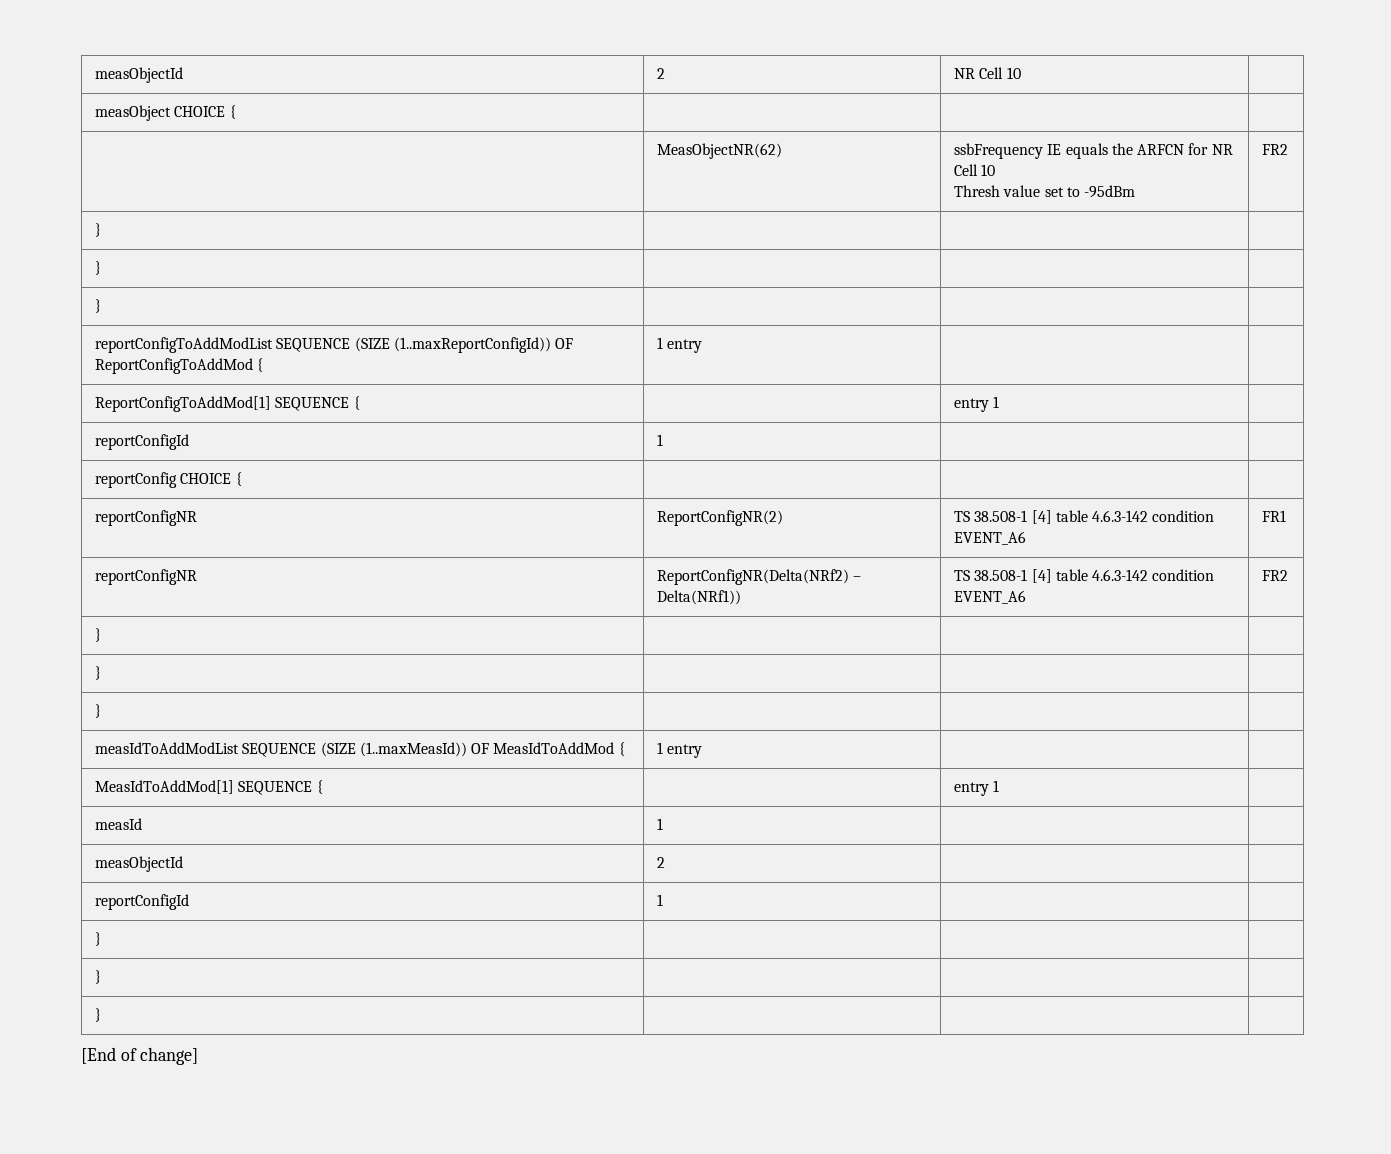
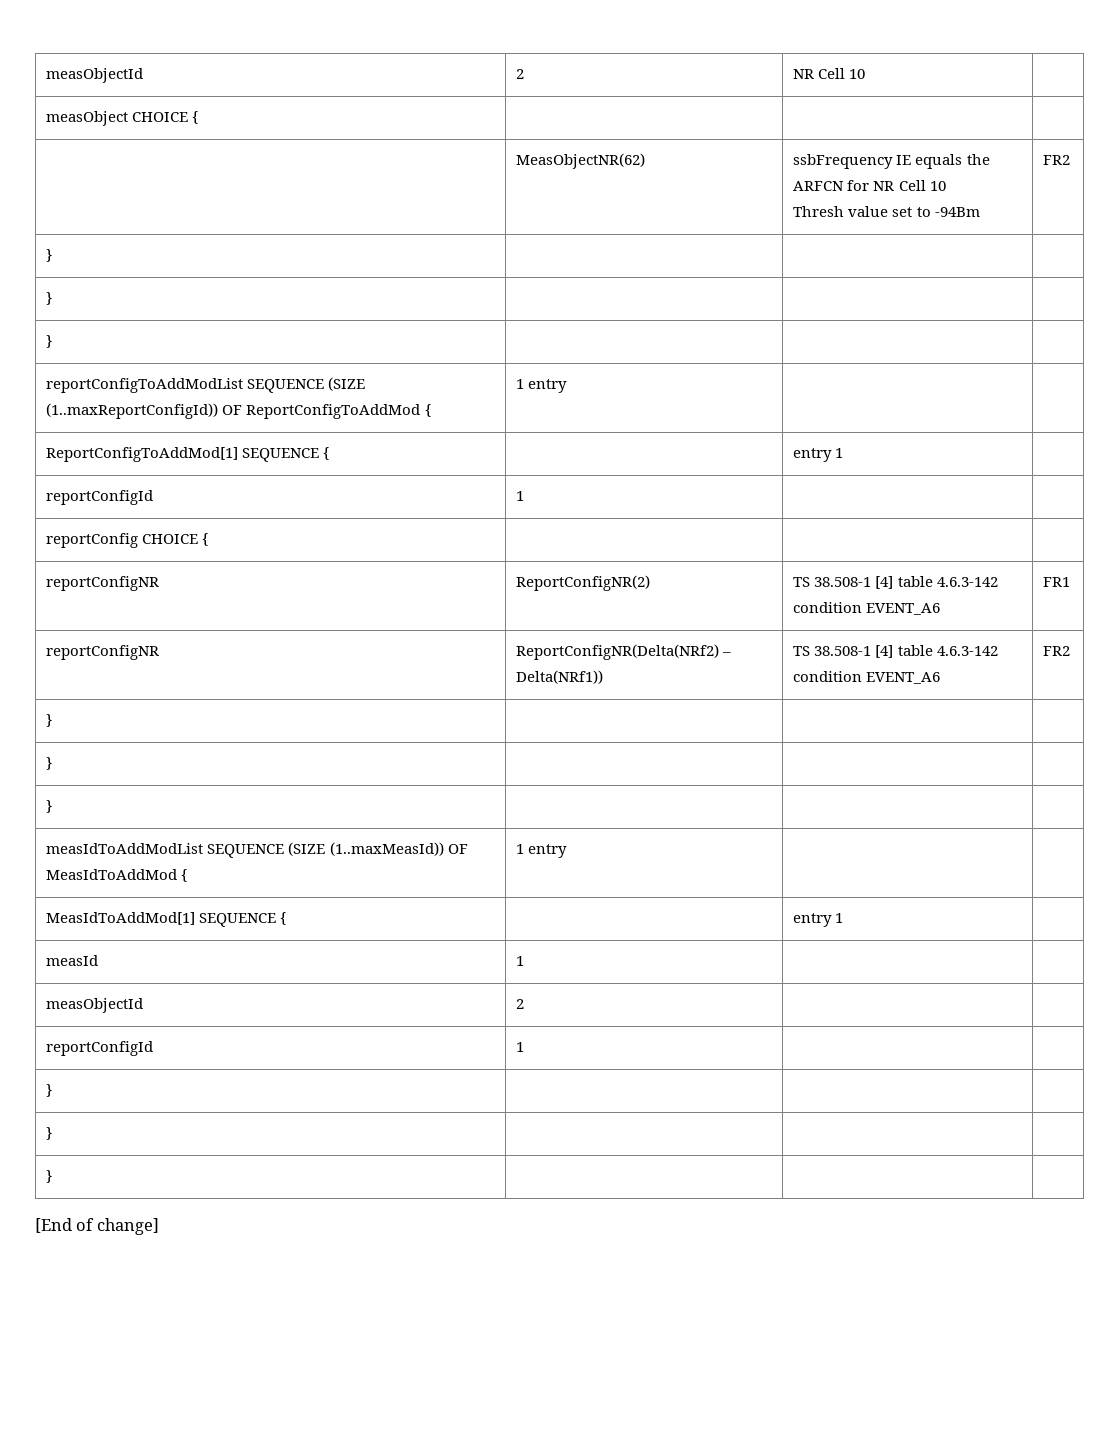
[1084,185,1136,198] -95dBm -> [934,207,980,217] -94Bm

